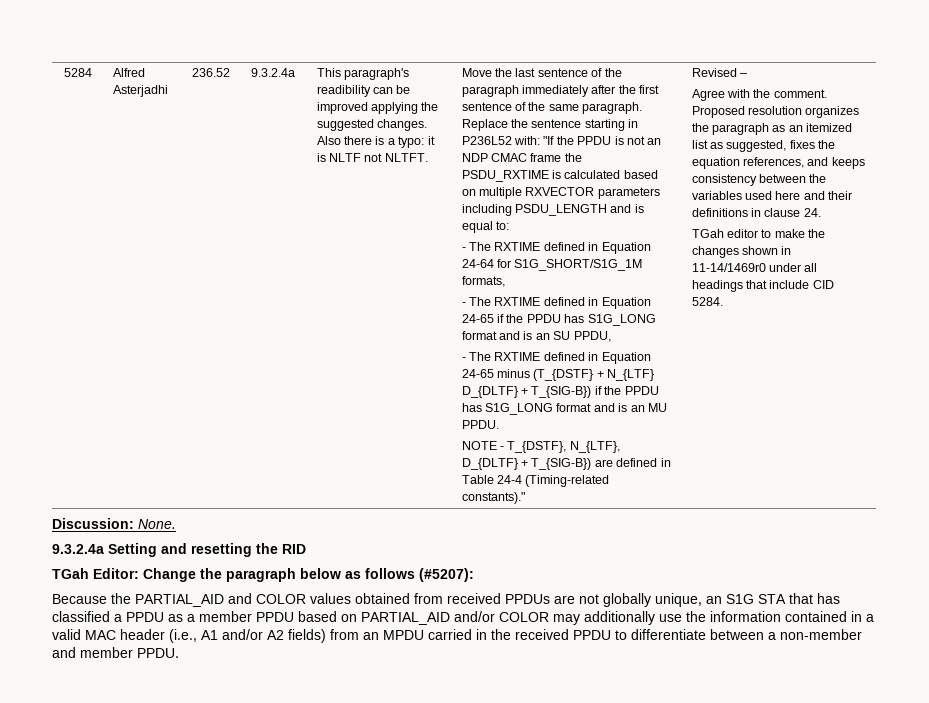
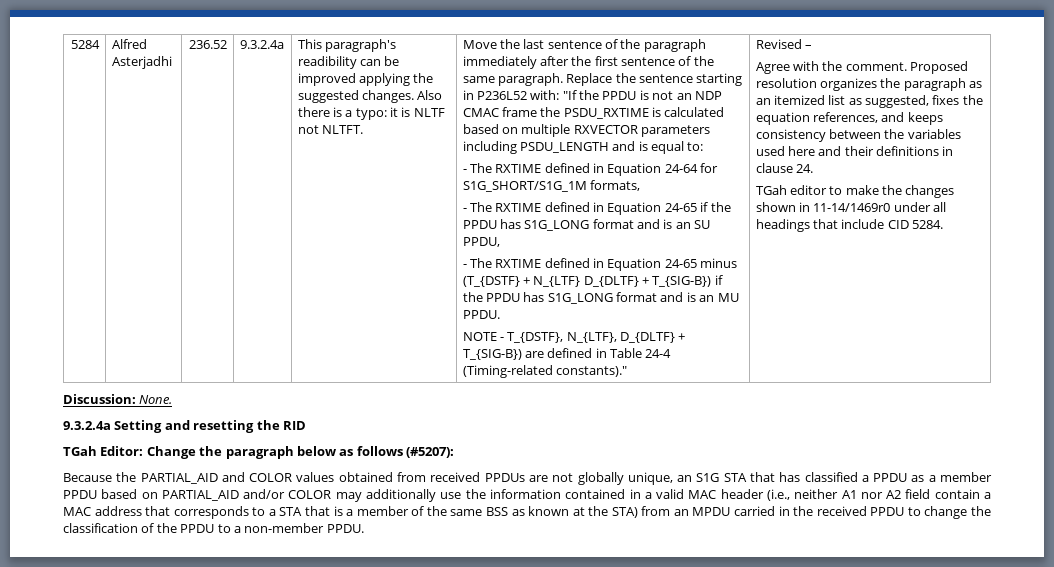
[201,629,326,643] A1 and/or A2 fields) -> [794,489,991,499] [63,506,638,519] neither A1 nor A2 field contain a MAC address that corresponds to a STA that is a member of the same BSS as known at the STA)
[631,629,862,640] [52,647,133,658] differentiate between a non-member and member -> [924,506,992,519] [63,523,325,533] change the classification of the PPDU to a non-member

